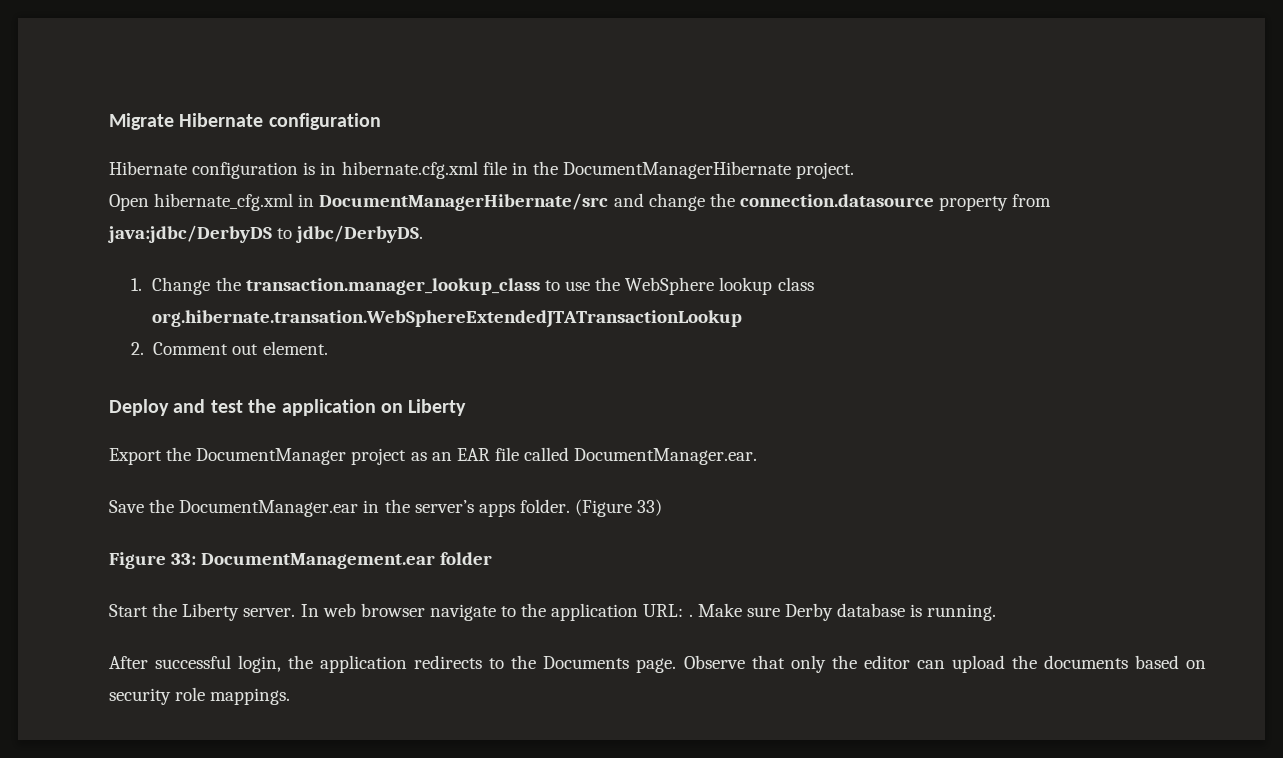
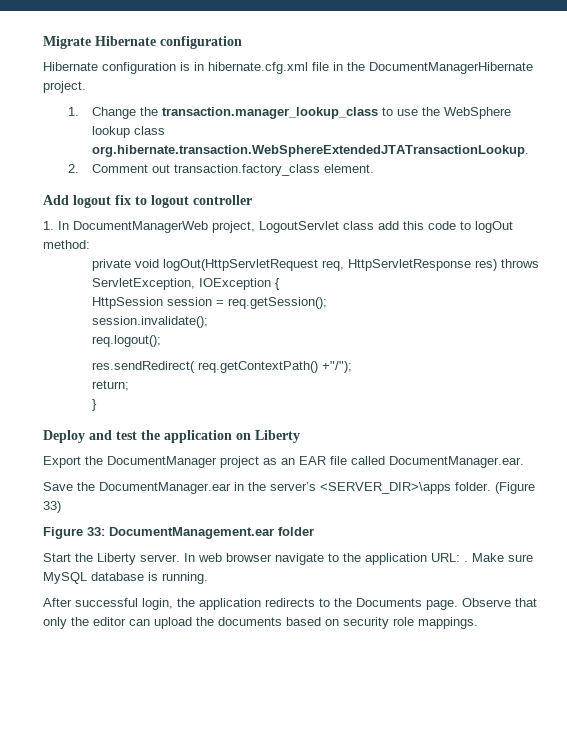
[109,193,1052,211] [108,225,424,243] // Open hibernate_cfg.xml in DocumentManagerHibernate/src and change the connection.datasource property from java:jdbc/DerbyDS to jdbc/DerbyDS. -> (86, 87) none
[152,310,743,328] org.hibernate.transation.WebSphereExtendedJTATransactionLookup -> [92,145,530,157] org.hibernate.transaction.WebSphereExtendedJTATransactionLookup.
(259, 349) none -> [174,164,321,176] transaction.factory_class
(328, 348) none -> [43,195,252,208] [43,221,513,233] [43,240,90,249] [92,259,540,271] [92,278,281,290] [92,297,328,309] [92,316,209,328] [92,335,162,347] [92,361,353,373] [92,380,130,391] [92,399,98,411] // Add logout fix to logout controller // 1. In DocumentManagerWeb project, LogoutServlet class add this code to logOut method: // private void logOut(HttpServletRequest req, HttpServletResponse res) throws ServletException, IOException { // HttpSession session = req.getSession(); // session.invalidate(); // req.logout(); // res.sendRedirect( req.getContextPath() +"/"); // return; // }
[478,503,515,517] apps -> [320,482,451,494] <SERVER_DIR>\apps
[784,603,833,621] Derby -> [43,572,87,584] MySQL

